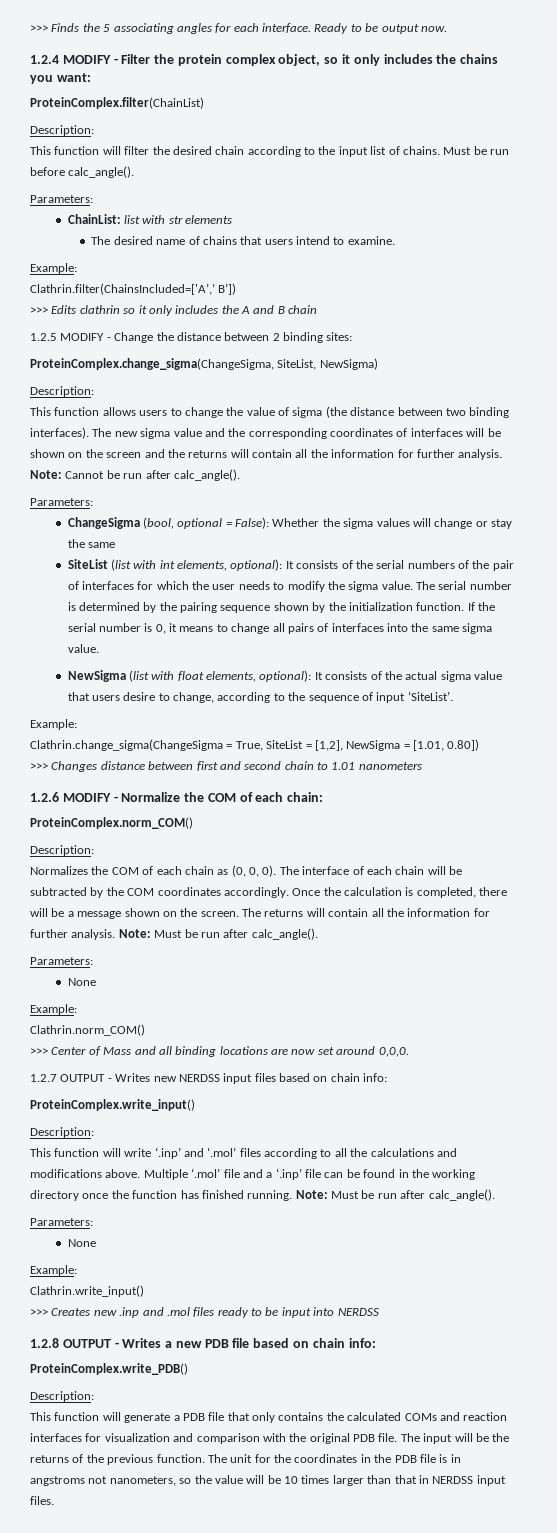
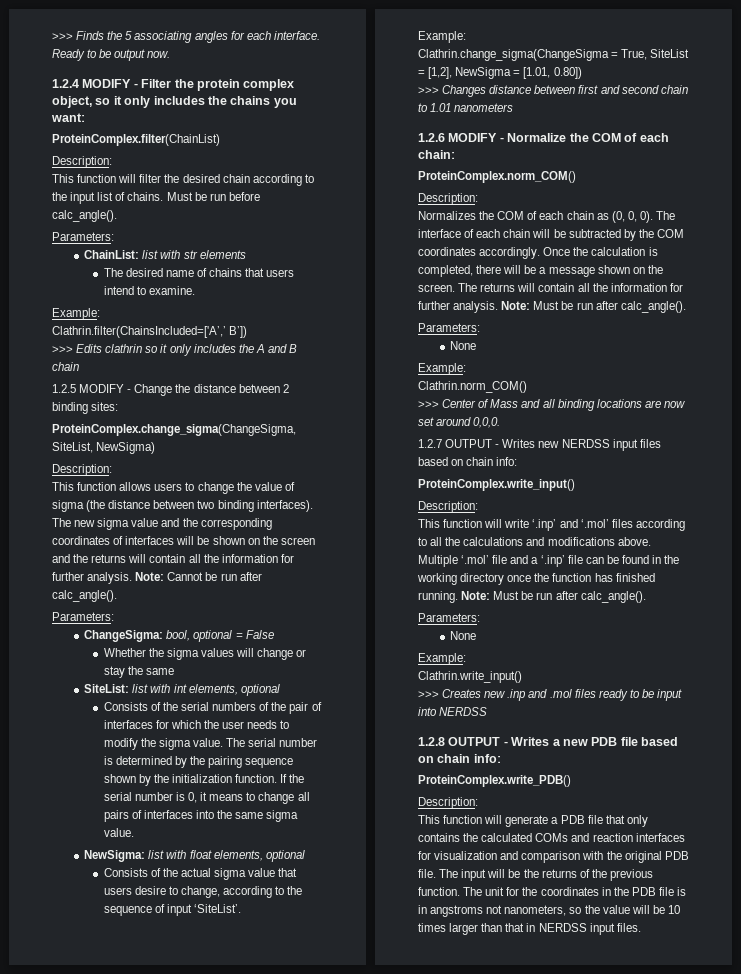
[67,517,174,529] ChangeSigma (bool, -> [84,630,191,642] ChangeSigma: bool,
[235,517,270,529] False): -> [245,630,274,639] False //
[67,559,131,571] SiteList (list -> [84,684,149,693] SiteList: list
[230,559,339,571] optional): It consists -> [240,684,280,696] [103,702,148,711] optional // Consists
[67,670,149,682] NewSigma (list -> [84,850,165,862] NewSigma: list
[259,670,368,682] optional): It consists -> [265,850,305,862] [103,868,148,877] optional // Consists

